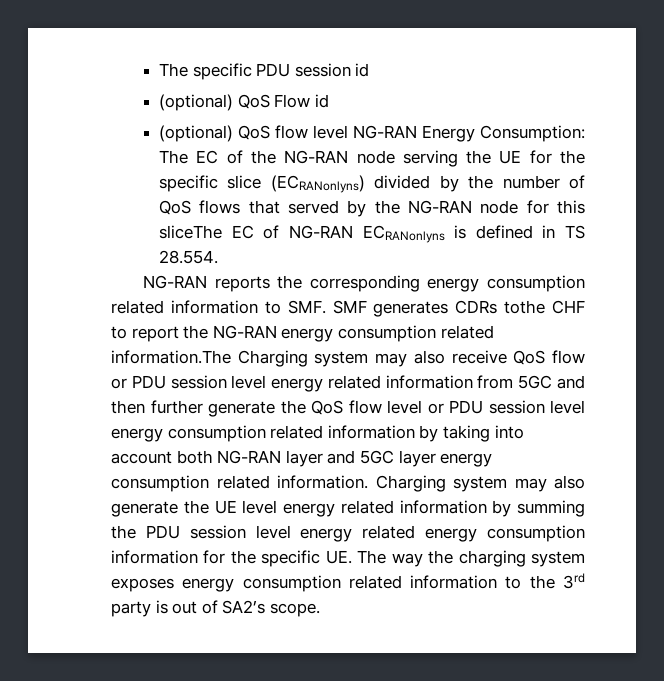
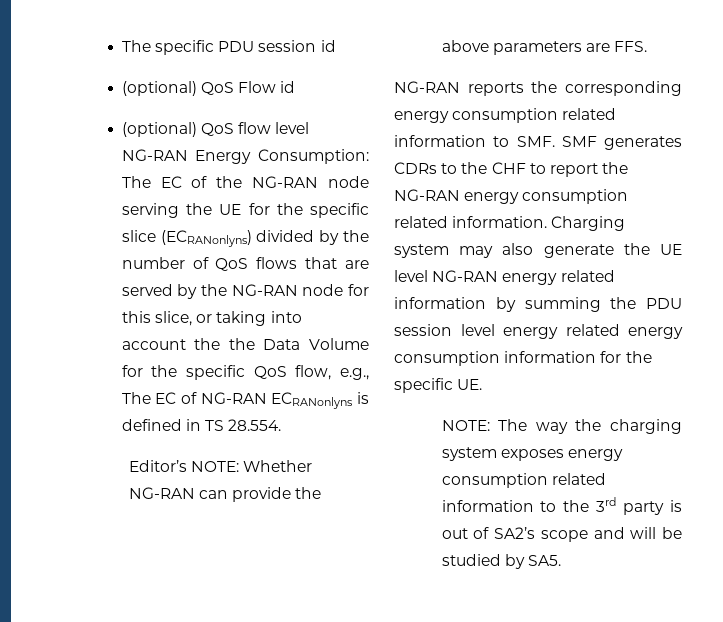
(280, 207) none -> [345,260,369,269] are
[159,225,223,239] sliceThe -> [155,311,302,326] [121,338,369,350] [121,365,369,380] [121,392,151,404] slice, or taking into account the the Data Volume for the specific QoS flow, e.g., The
(219, 257) none -> [128,460,312,472] [128,487,322,502] [441,40,648,55] // Editor’s NOTE: Whether NG-RAN can provide the above parameters are FFS.
[504,300,546,314] tothe -> [441,162,488,174] to the
[111,350,585,367] [111,375,585,392] [111,400,585,417] [111,425,524,442] [111,450,493,467] [111,475,270,492] information.The Charging system may also receive QoS flow or PDU session level energy related information from 5GC and then further generate the QoS flow level or PDU session level energy consumption related information by taking into account both NG-RAN layer and 5GC layer energy consumption related -> (448, 222) none
(278, 507) none -> [432,270,499,282] NG-RAN
(352, 557) none -> [441,420,490,431] // NOTE:
[269,603,320,617] scope. -> [540,527,682,542] [441,554,561,569] scope and will be studied by SA5.

